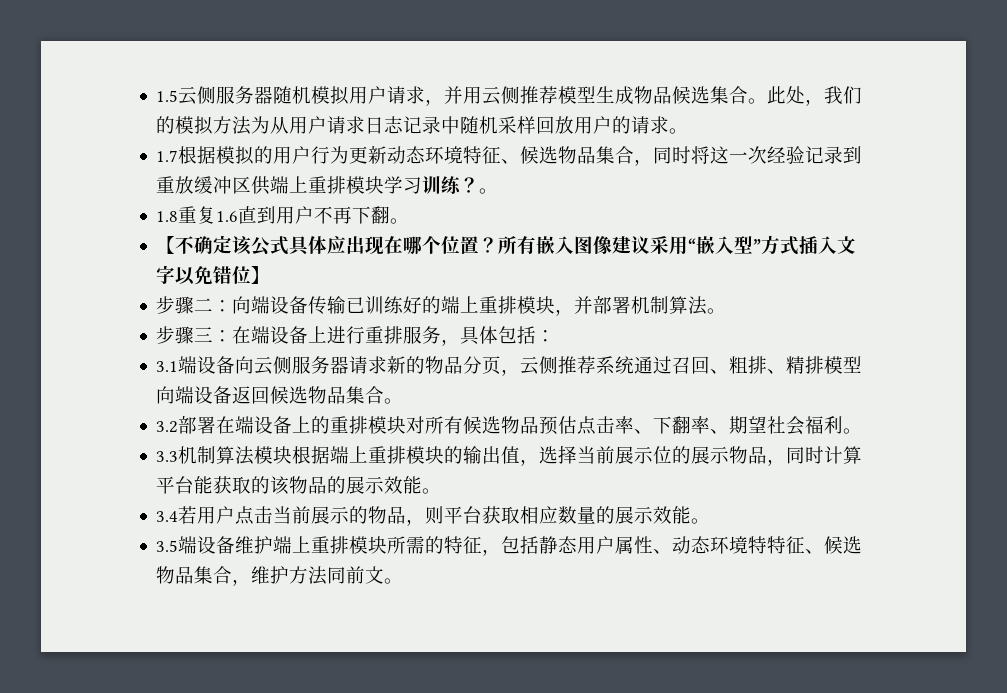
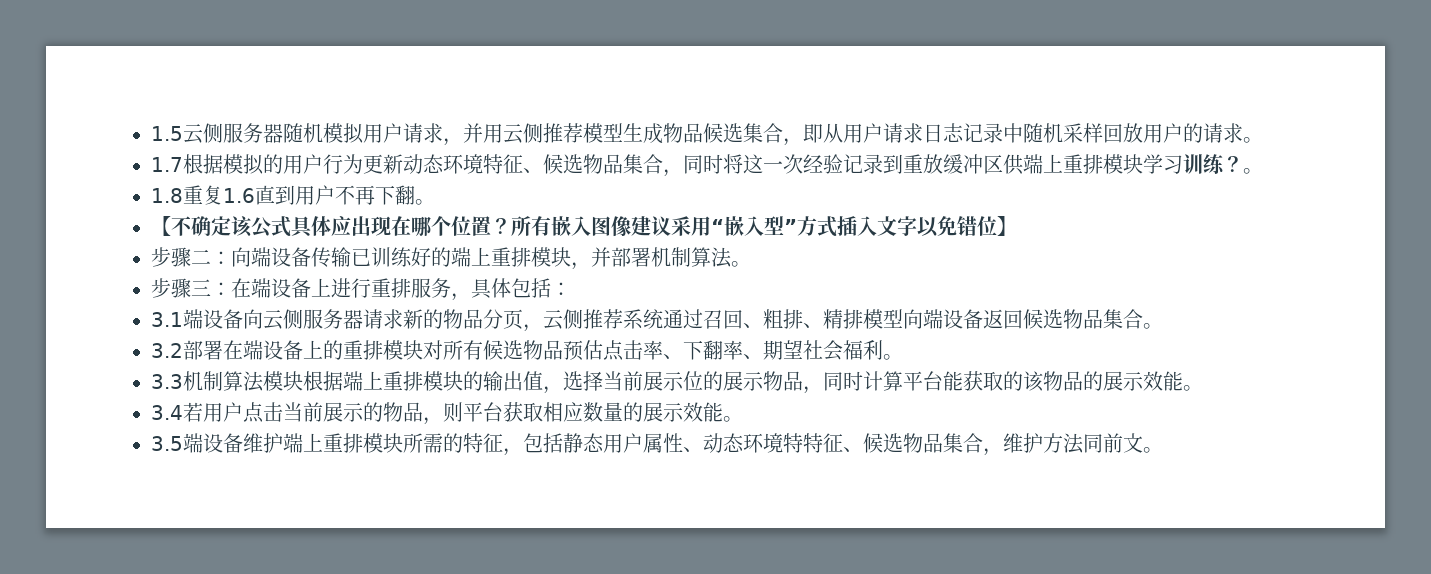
[748,86,863,106] [156,116,271,135] 。此处，我们的模拟方法为 -> [783,124,823,146] ，即

